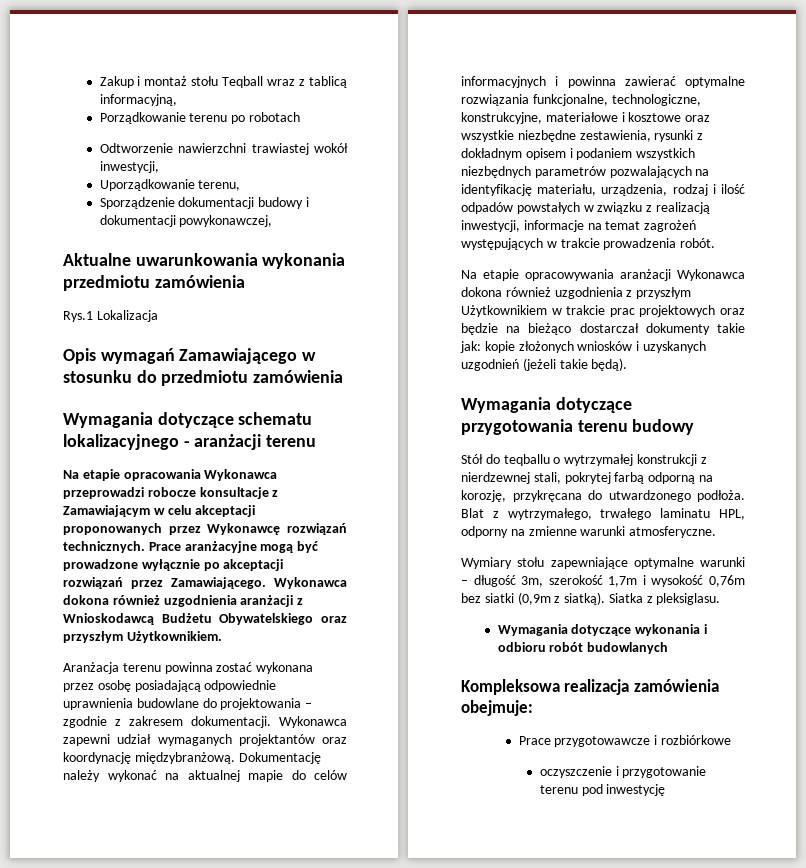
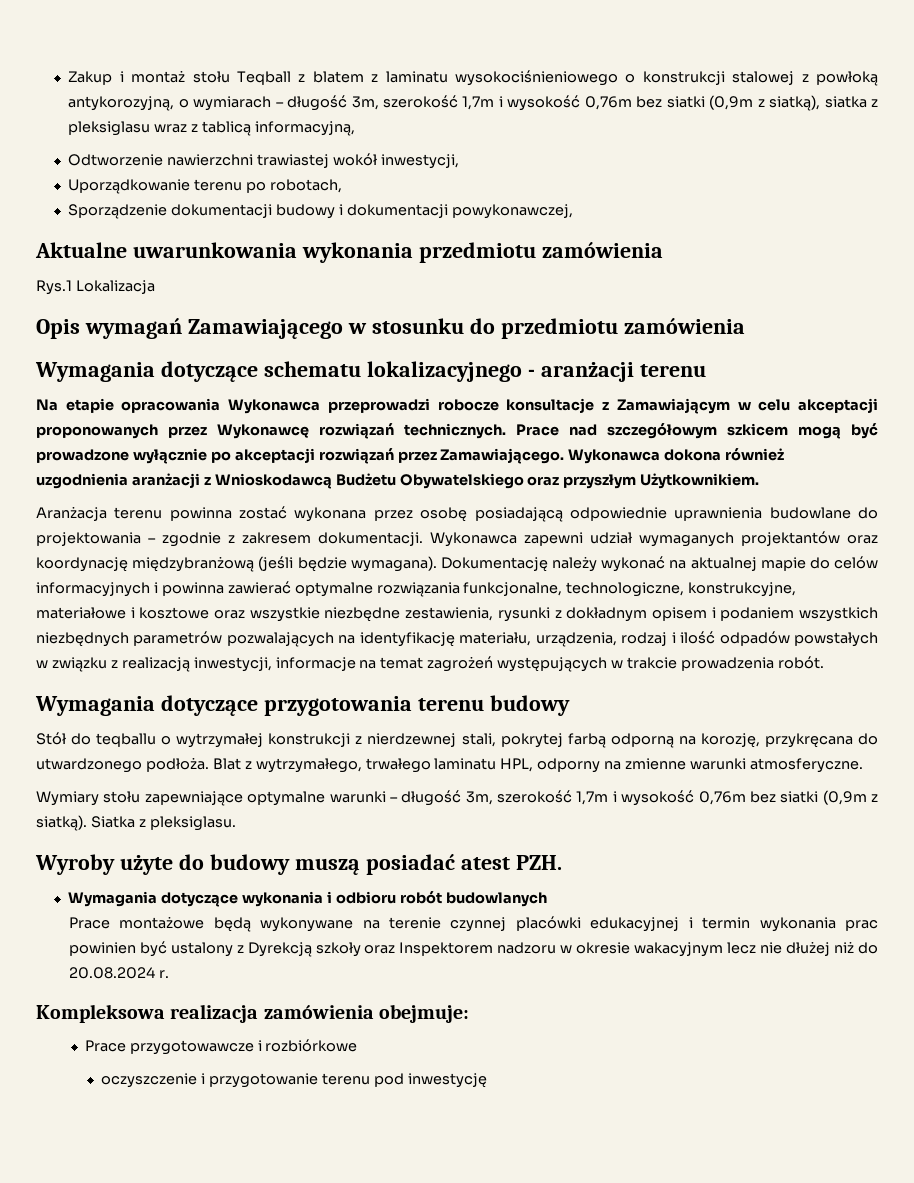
(264, 82) none -> [298,70,878,86] [68,95,879,111] [68,121,151,136] z blatem z laminatu wysokociśnieniowego o konstrukcji stalowej z powłoką antykorozyjną, o wymiarach – długość 3m, szerokość 1,7m i wysokość 0,76m bez siatki (0,9m z siatką), siatka z pleksiglasu
[99,112,300,124] // Porządkowanie terenu po robotach -> (355, 128) none
[198,180,241,191] terenu, -> [194,179,343,193] terenu po robotach,
[184,541,257,553] aranżacyjne -> [569,423,788,439] nad szczegółowym szkicem
[134,752,235,764] międzybranżową. -> [132,556,437,572] międzybranżową (jeśli będzie wymagana).
[461,269,745,281] [461,287,692,299] [461,305,745,317] [461,323,745,335] [460,341,706,353] [461,358,628,371] // Na etapie opracowywania aranżacji Wykonawca dokona również uzgodnienia z przyszłym Użytkownikiem w trakcie prac projektowych oraz będzie na bieżąco dostarczał dokumenty takie jak: kopie złożonych wniosków i uzyskanych uzgodnień (jeżeli takie będą). -> (824, 662) none
(721, 599) none -> [35,854,562,875] // Wyroby użyte do budowy muszą posiadać atest PZH.
(669, 648) none -> [68,916,879,932] [68,941,879,957] [68,967,169,979] // Prace montażowe będą wykonywane na terenie czynnej placówki edukacyjnej i termin wykonania prac powinien być ustalony z Dyrekcją szkoły oraz Inspektorem nadzoru w okresie wakacyjnym lecz nie dłużej niż do 20.08.2024 r.

